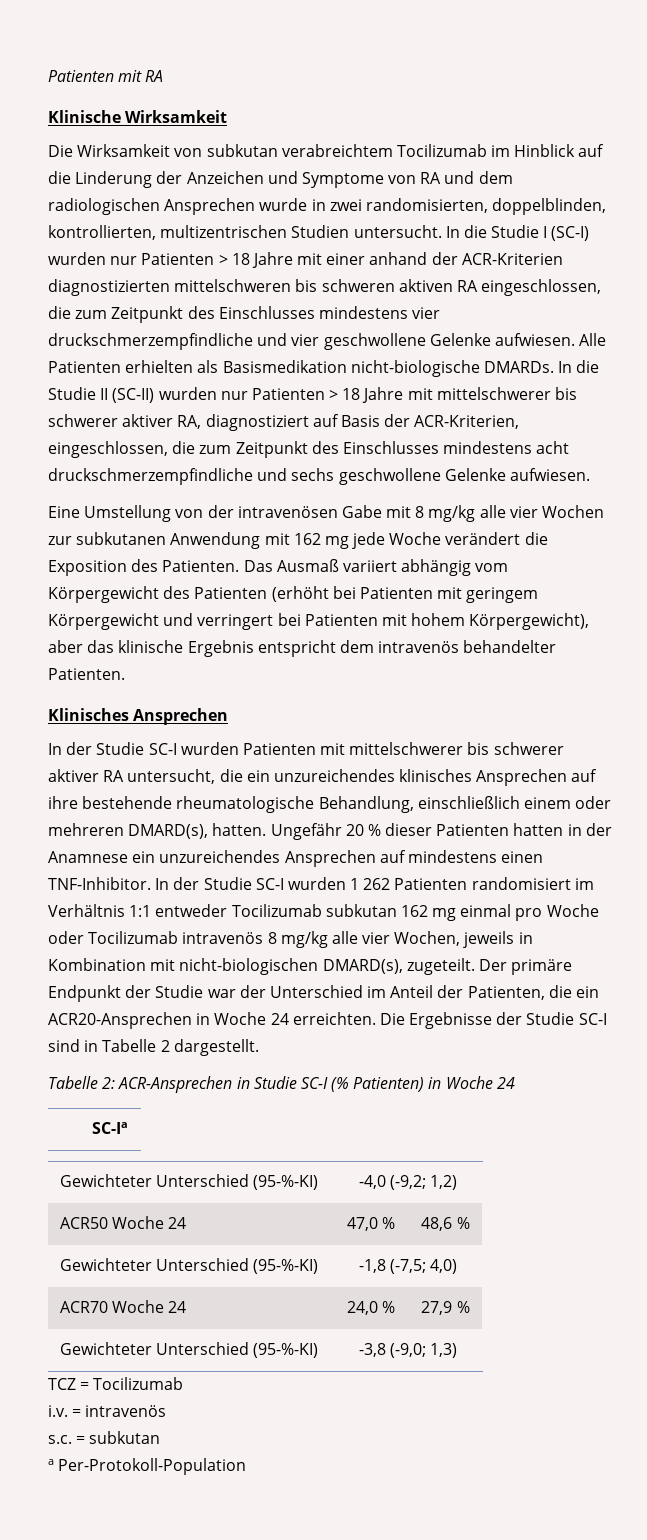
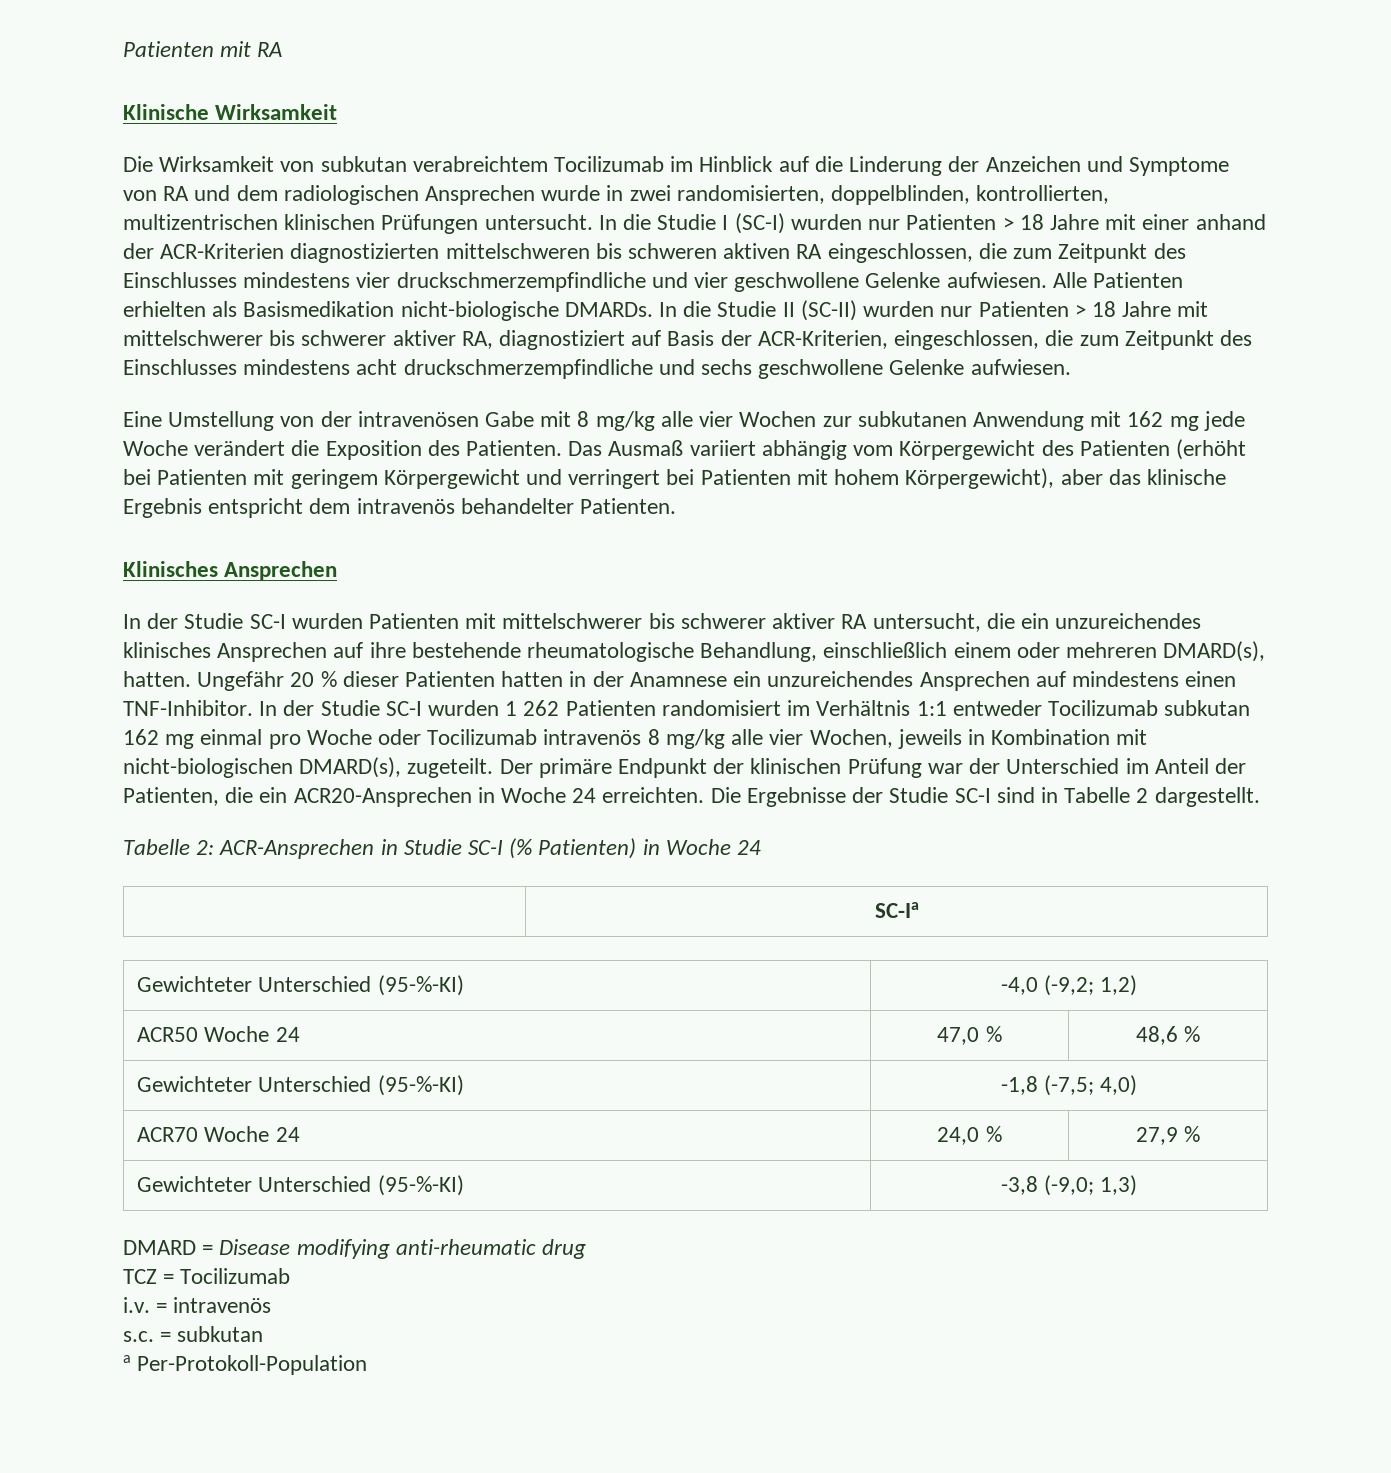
[291,225,350,238] Studien -> [284,214,479,234] klinischen Prüfungen
[155,985,204,998] Studie -> [750,758,922,778] klinischen Prüfung
(458, 1350) none -> [123,1239,587,1259] // DMARD = Disease modifying anti-rheumatic drug

